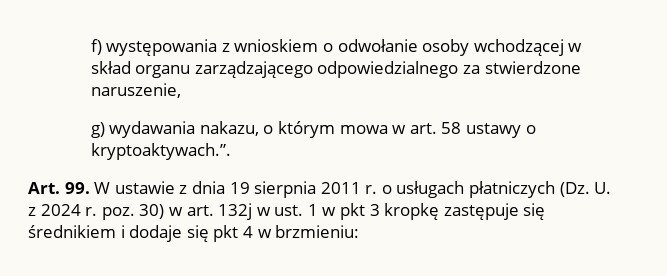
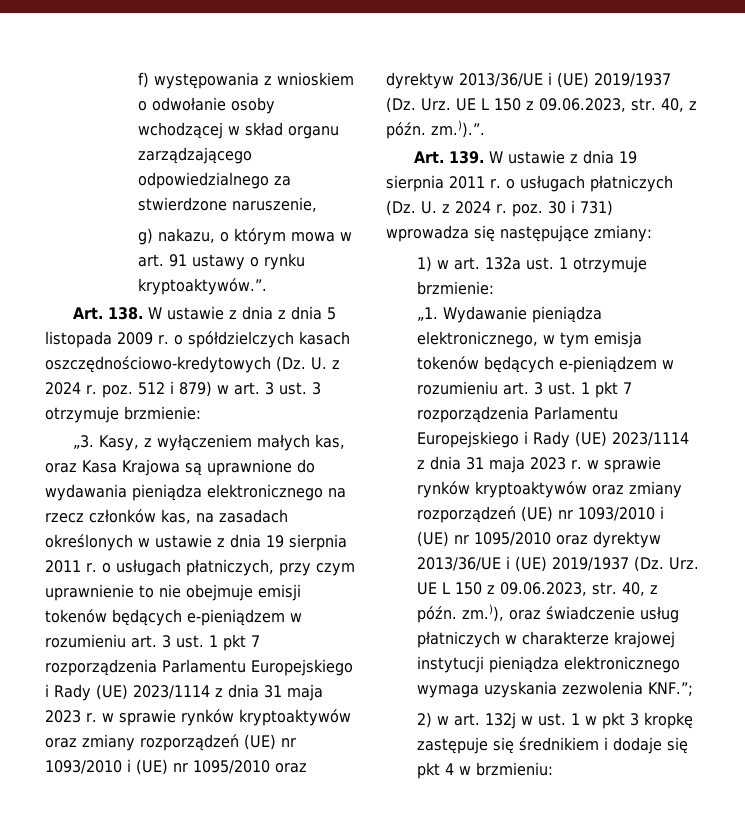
[109,121,196,138] wydawania -> (154, 236) none
[441,122,462,134] 58 -> [169,254,188,267] 91
[90,143,231,160] [28,182,90,194] kryptoaktywach.”. // Art. 99. -> [264,253,306,270] [138,278,268,295] [73,306,337,320] [45,331,350,348] [45,356,340,373] [45,381,321,398] [45,406,201,423] [73,434,346,451] [45,459,315,476] [45,484,346,501] [45,509,288,524] [45,534,347,551] [45,559,355,576] [45,584,301,601] [45,609,302,626] [45,634,260,651] [45,659,353,676] [45,684,323,701] [45,709,351,726] [45,734,296,751] [45,759,307,775] [386,72,671,89] [386,97,697,113] [386,120,485,139] [414,151,485,164] rynku kryptoaktywów.”. // Art. 138. W ustawie z dnia z dnia 5 listopada 2009 r. o spółdzielczych kasach oszczędnościowo-kredytowych (Dz. U. z 2024 r. poz. 512 i 879) w art. 3 ust. 3 otrzymuje brzmienie: // „3. Kasy, z wyłączeniem małych kas, oraz Kasa Krajowa są uprawnione do wydawania pieniądza elektronicznego na rzecz członków kas, na zasadach określonych w ustawie z dnia 19 sierpnia 2011 r. o usługach płatniczych, przy czym uprawnienie to nie obejmuje emisji tokenów będących e-pieniądzem w rozumieniu art. 3 ust. 1 pkt 7 rozporządzenia Parlamentu Europejskiego i Rady (UE) 2023/1114 z dnia 31 maja 2023 r. w sprawie rynków kryptoaktywów oraz zmiany rozporządzeń (UE) nr 1093/2010 i (UE) nr 1095/2010 oraz dyrektyw 2013/36/UE i (UE) 2019/1937 (Dz. Urz. UE L 150 z 09.06.2023, str. 40, z późn. zm.)).”. // Art. 139.
[139,204,165,219] 30) -> [547,200,613,216] [386,225,652,242] [417,256,648,273] [417,281,495,295] [417,306,603,323] [417,331,643,348] [417,356,675,373] [417,381,633,398] [417,406,619,423] [417,431,690,448] [417,456,662,473] [417,481,683,498] [417,506,665,523] [417,531,662,548] [417,556,700,572] [417,582,659,596] [417,604,680,623] [417,631,676,648] [417,656,681,673] [417,681,694,698] [417,712,433,728] 30 i 731) wprowadza się następujące zmiany: // 1) w art. 132a ust. 1 otrzymuje brzmienie: // „1. Wydawanie pieniądza elektronicznego, w tym emisja tokenów będących e-pieniądzem w rozumieniu art. 3 ust. 1 pkt 7 rozporządzenia Parlamentu Europejskiego i Rady (UE) 2023/1114 z dnia 31 maja 2023 r. w sprawie rynków kryptoaktywów oraz zmiany rozporządzeń (UE) nr 1093/2010 i (UE) nr 1095/2010 oraz dyrektyw 2013/36/UE i (UE) 2019/1937 (Dz. Urz. UE L 150 z 09.06.2023, str. 40, z późn. zm.)), oraz świadczenie usług płatniczych w charakterze krajowej instytucji pieniądza elektronicznego wymaga uzyskania zezwolenia KNF.”; // 2)

